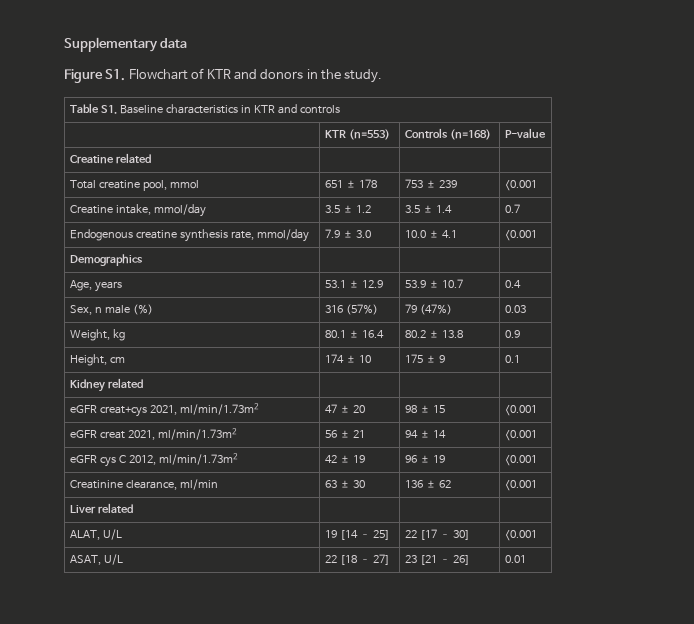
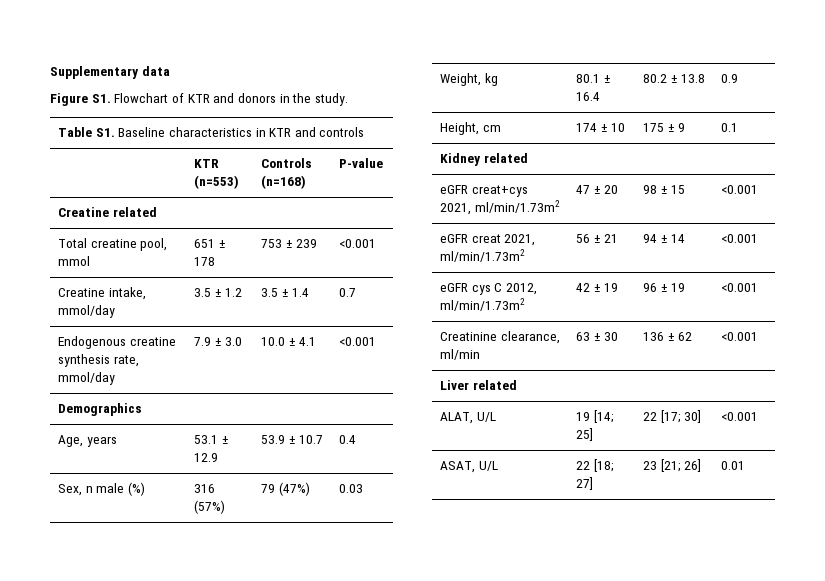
[339,530,370,540] [14 – -> [593,410,614,423] [14;
[419,529,450,540] [17 – -> [660,410,681,423] [17;
[339,555,370,565] [18 – -> [593,459,614,472] [18;
[419,555,450,565] [21 – -> [660,459,681,472] [21;

